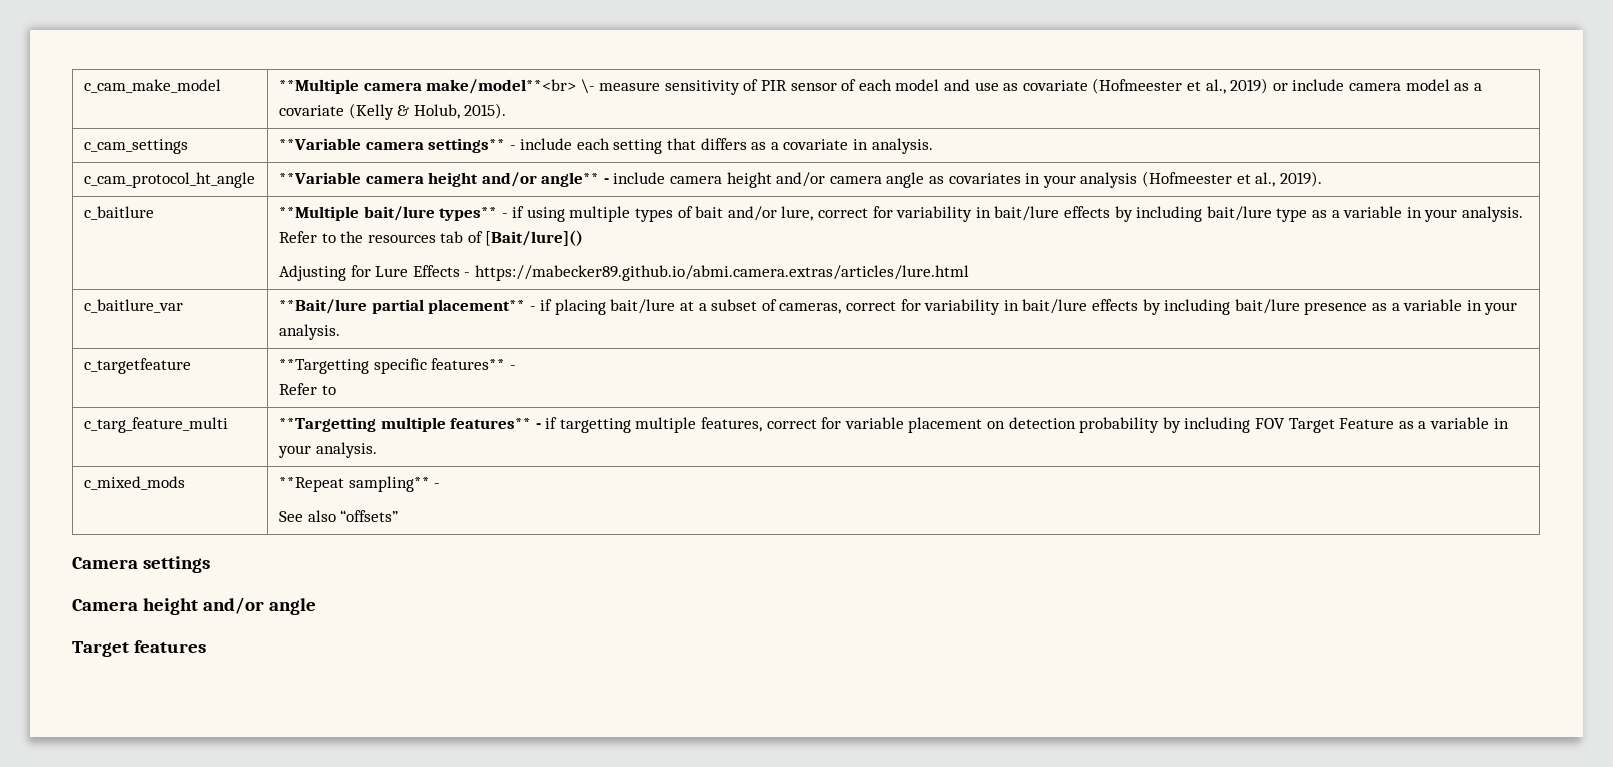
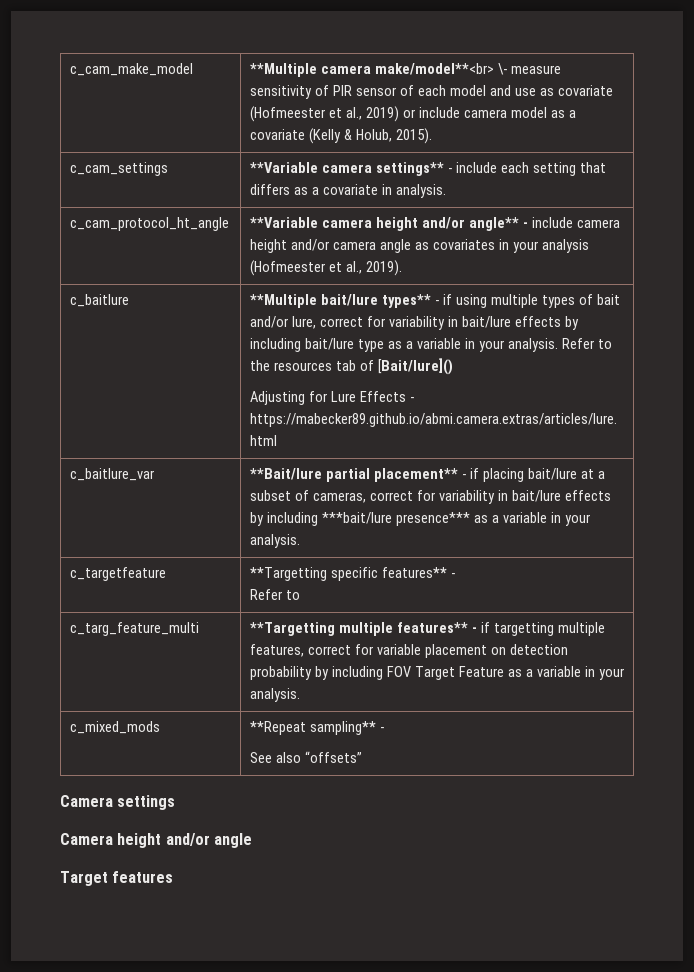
[1234,299,1368,315] bait/lure presence -> [322,512,471,526] ***bait/lure presence***

